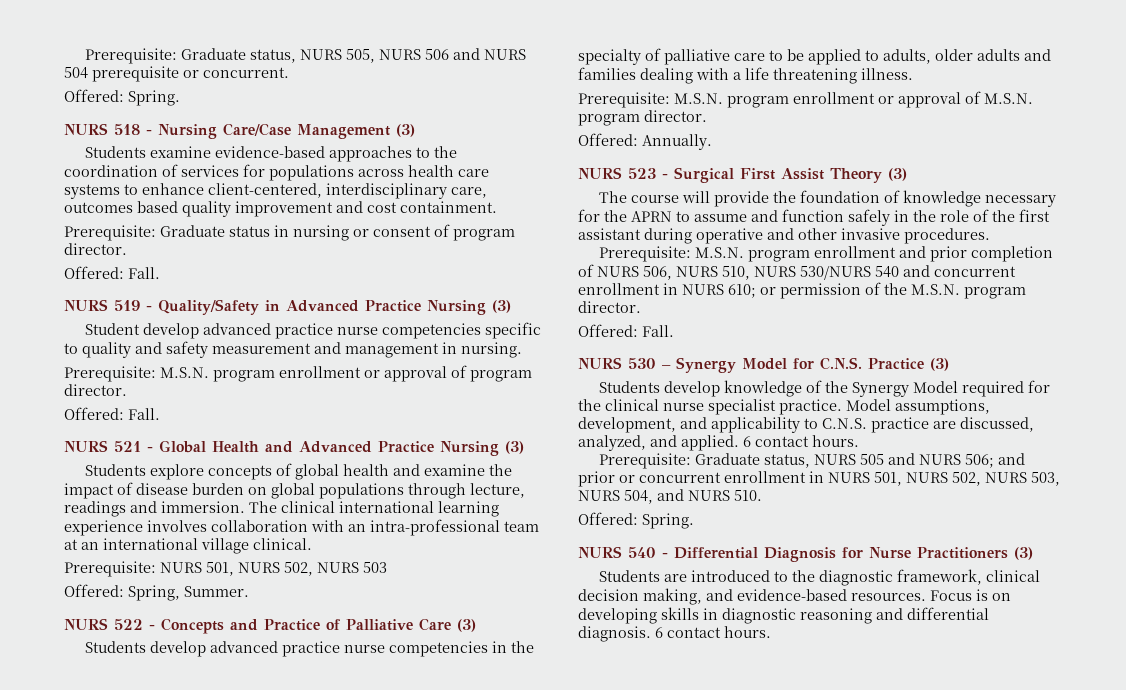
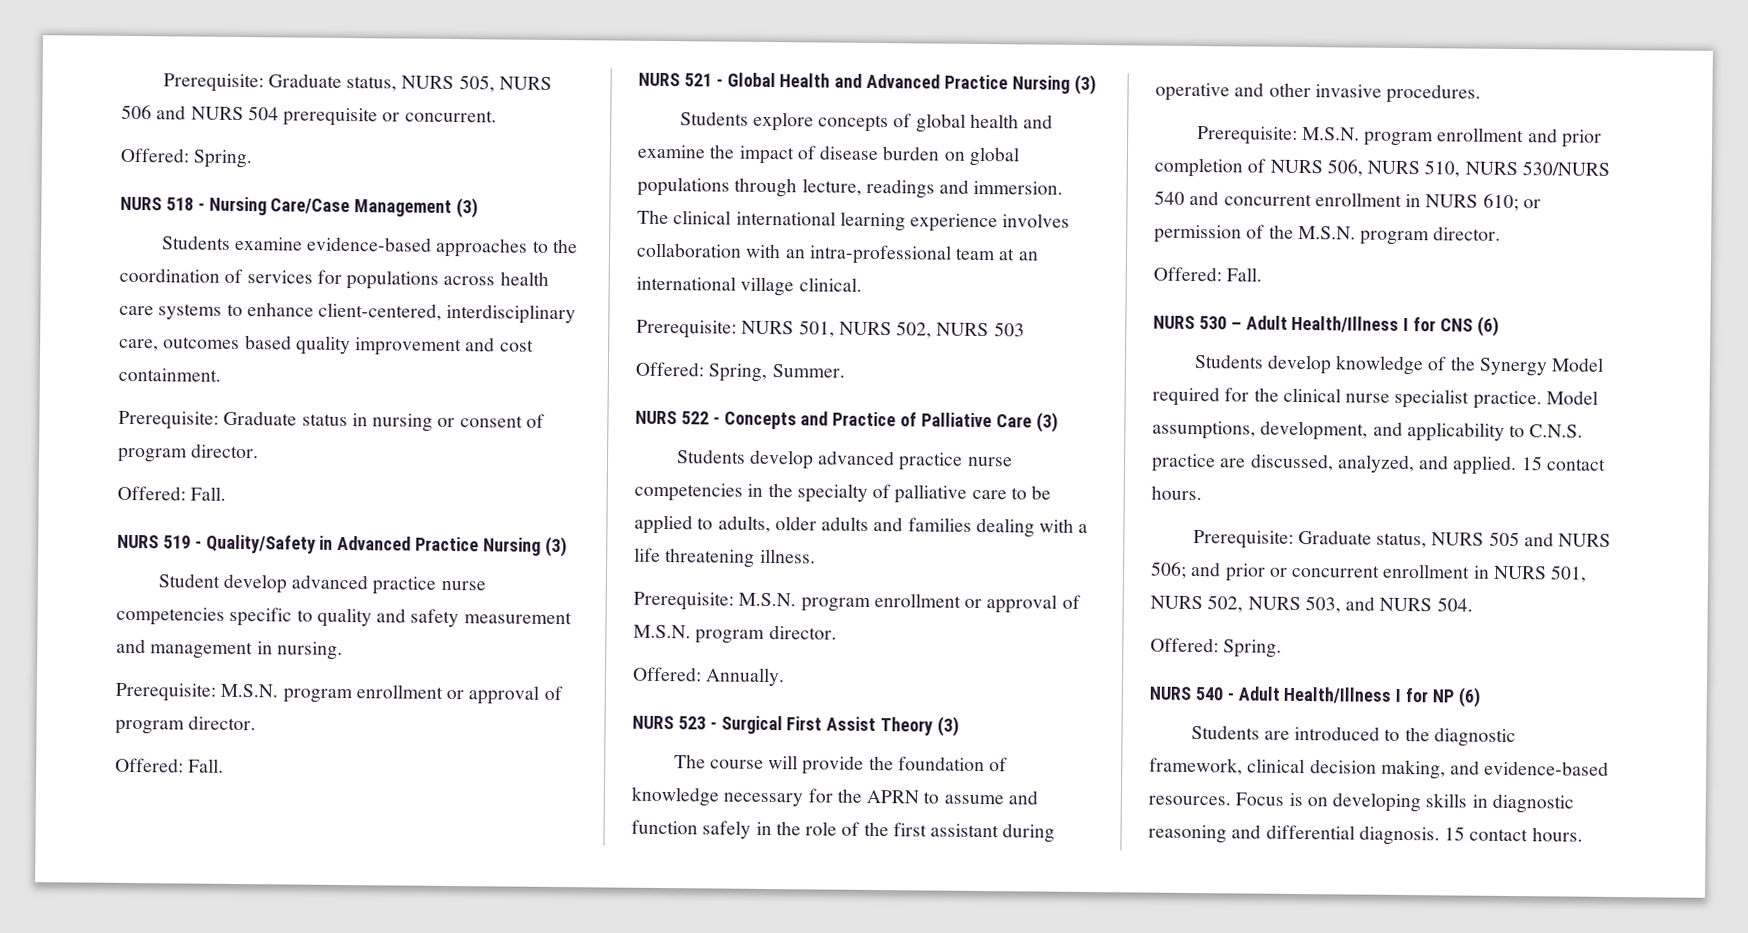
[676,357,949,373] Synergy Model for C.N.S. Practice (3) -> [1245,315,1499,337] Adult Health/Illness I for CNS (6)
[743,436,751,447] 6 -> [1520,456,1543,471] 15
[578,489,762,504] NURS 504, and NURS 510. -> [1345,596,1473,612] and NURS 504.
[674,547,1033,562] Differential Diagnosis for Nurse Practitioners (3) -> [1237,686,1480,708] Adult Health/Illness I for NP (6)
[655,627,663,638] 6 -> [1444,826,1466,841] 15

